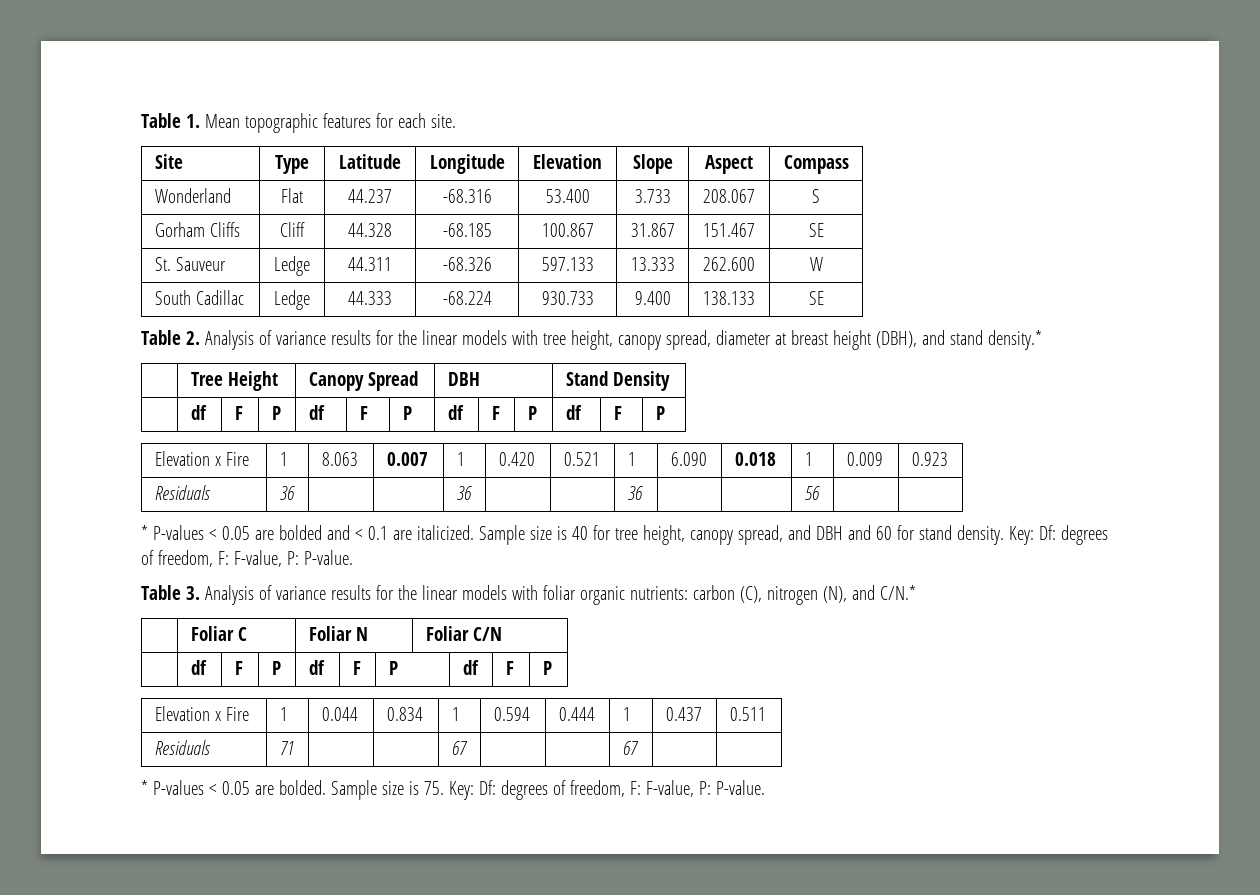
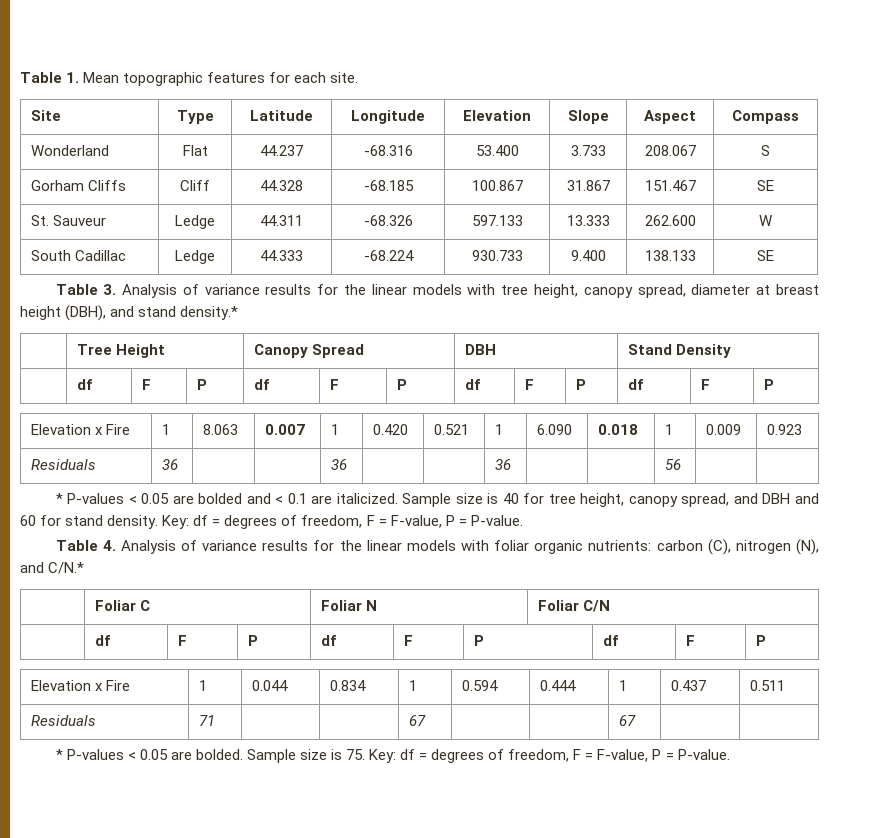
[185,331,200,345] 2. -> [103,284,117,295] 3.
[1038,525,1108,545] [141,550,299,567] Df: degrees of freedom, F: F-value, P: -> [193,515,467,529] df = degrees of freedom, F = F-value, P =
[185,586,200,600] 3. -> [102,540,116,551] 4.
[478,780,711,800] Df: degrees of freedom, F: F-value, P: -> [400,749,674,763] df = degrees of freedom, F = F-value, P =

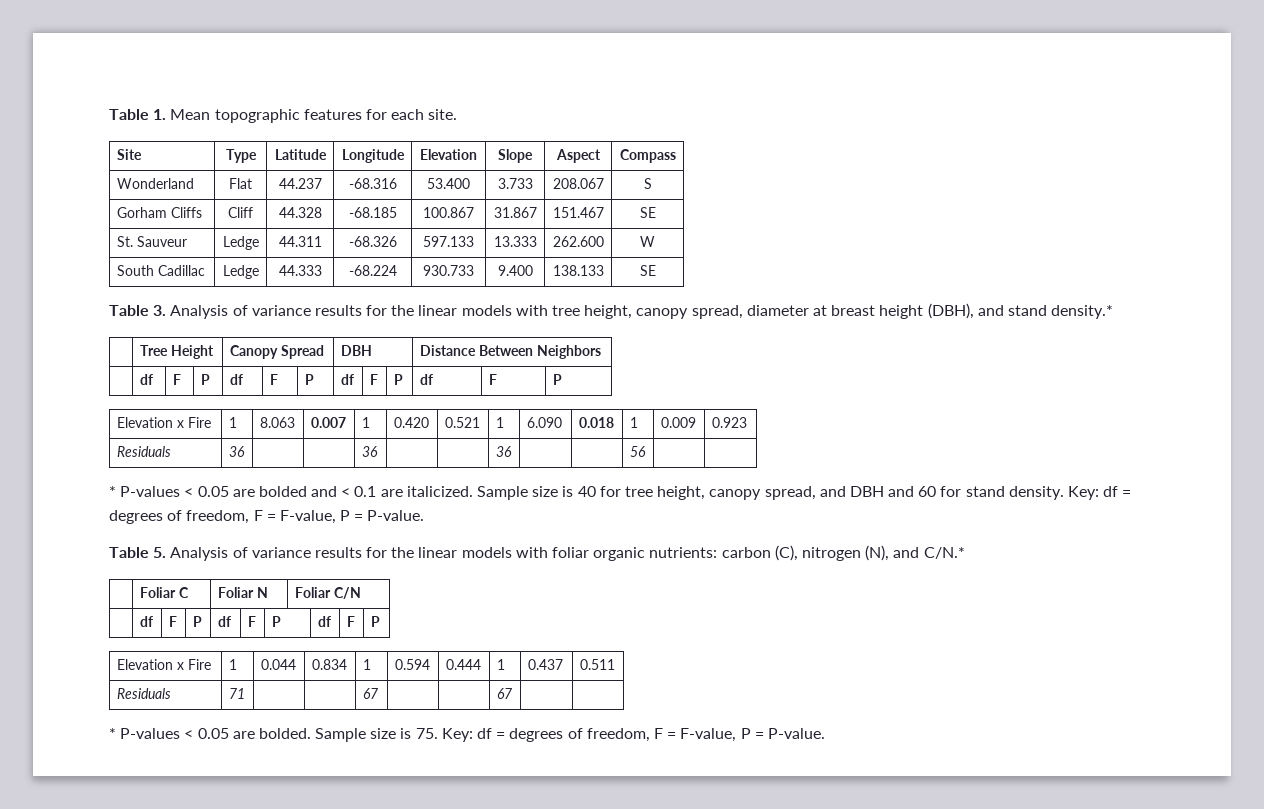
[628,344,732,358] Stand Density -> [419,345,601,359] Distance Between Neighbors
[102,540,116,551] 4. -> [153,547,167,558] 5.

